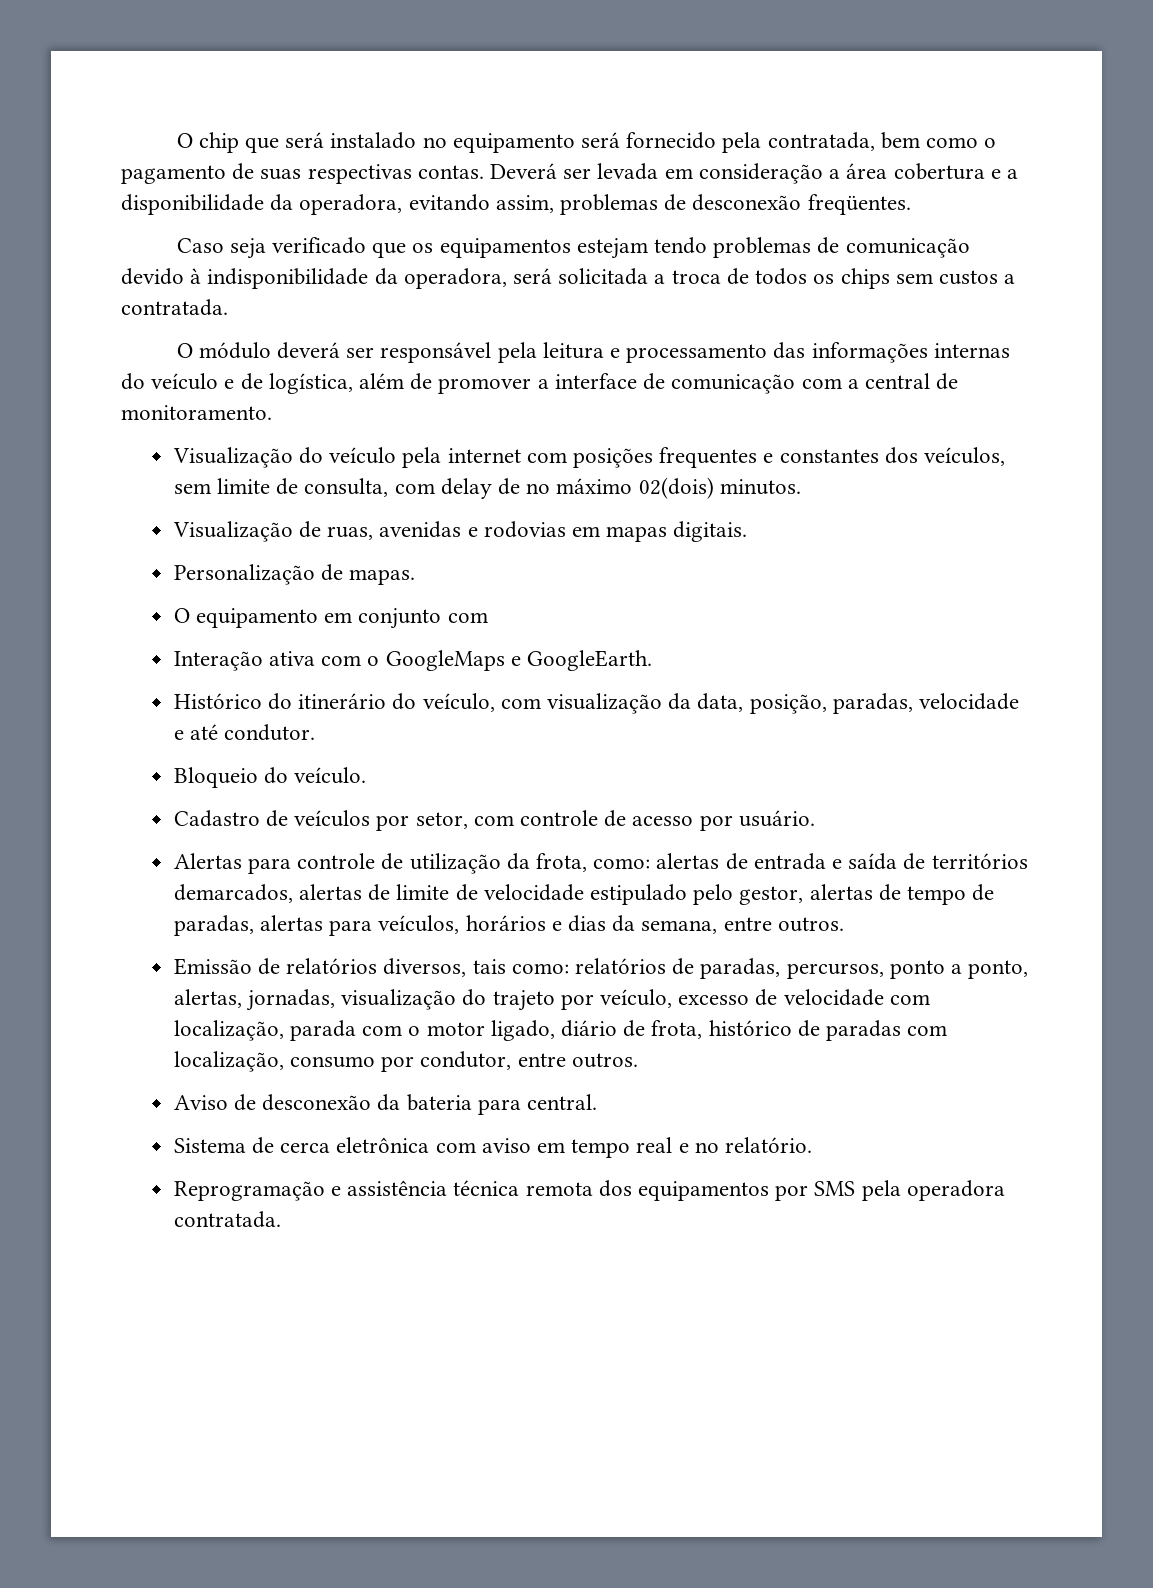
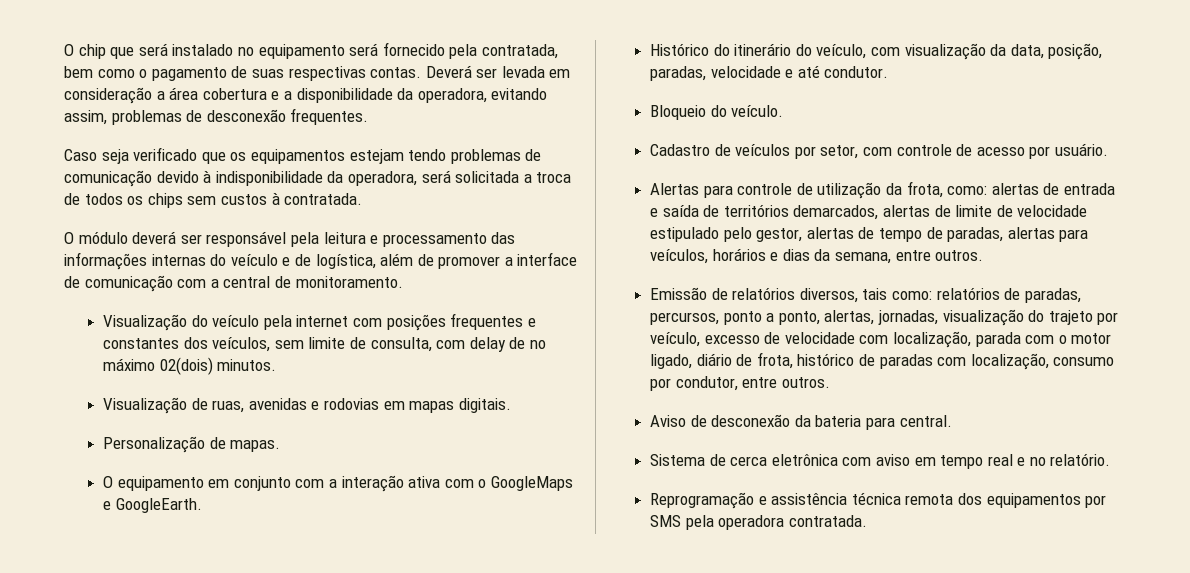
[807,194,911,215] freqüentes. -> [290,108,369,125] frequentes.
[1004,274,1016,284] a -> [271,192,280,205] à
[173,651,263,671] // Interação -> [328,475,404,492] a interação

